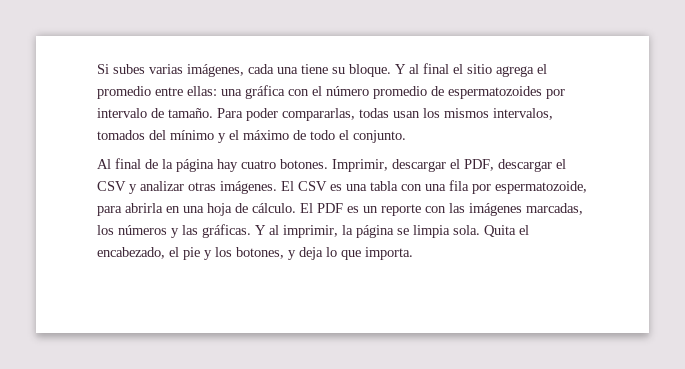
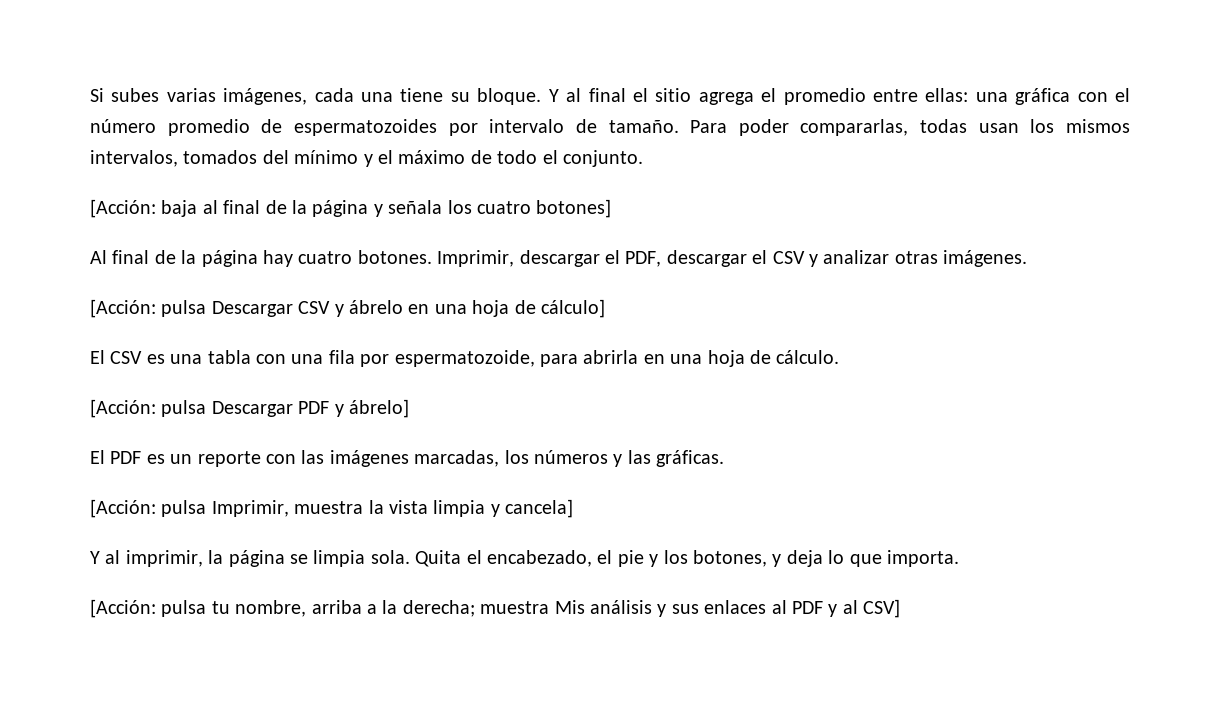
(406, 136) none -> [90,199,612,218] // [Acción: baja al final de la página y señala los cuatro botones]
(277, 187) none -> [90,299,605,318] // [Acción: pulsa Descargar CSV y ábrelo en una hoja de cálculo] //
(296, 208) none -> [90,399,409,418] // [Acción: pulsa Descargar PDF y ábrelo] //
(251, 231) none -> [90,499,574,518] // [Acción: pulsa Imprimir, muestra la vista limpia y cancela] //
(413, 253) none -> [90,599,901,618] // [Acción: pulsa tu nombre, arriba a la derecha; muestra Mis análisis y sus enlaces al PDF y al CSV]

